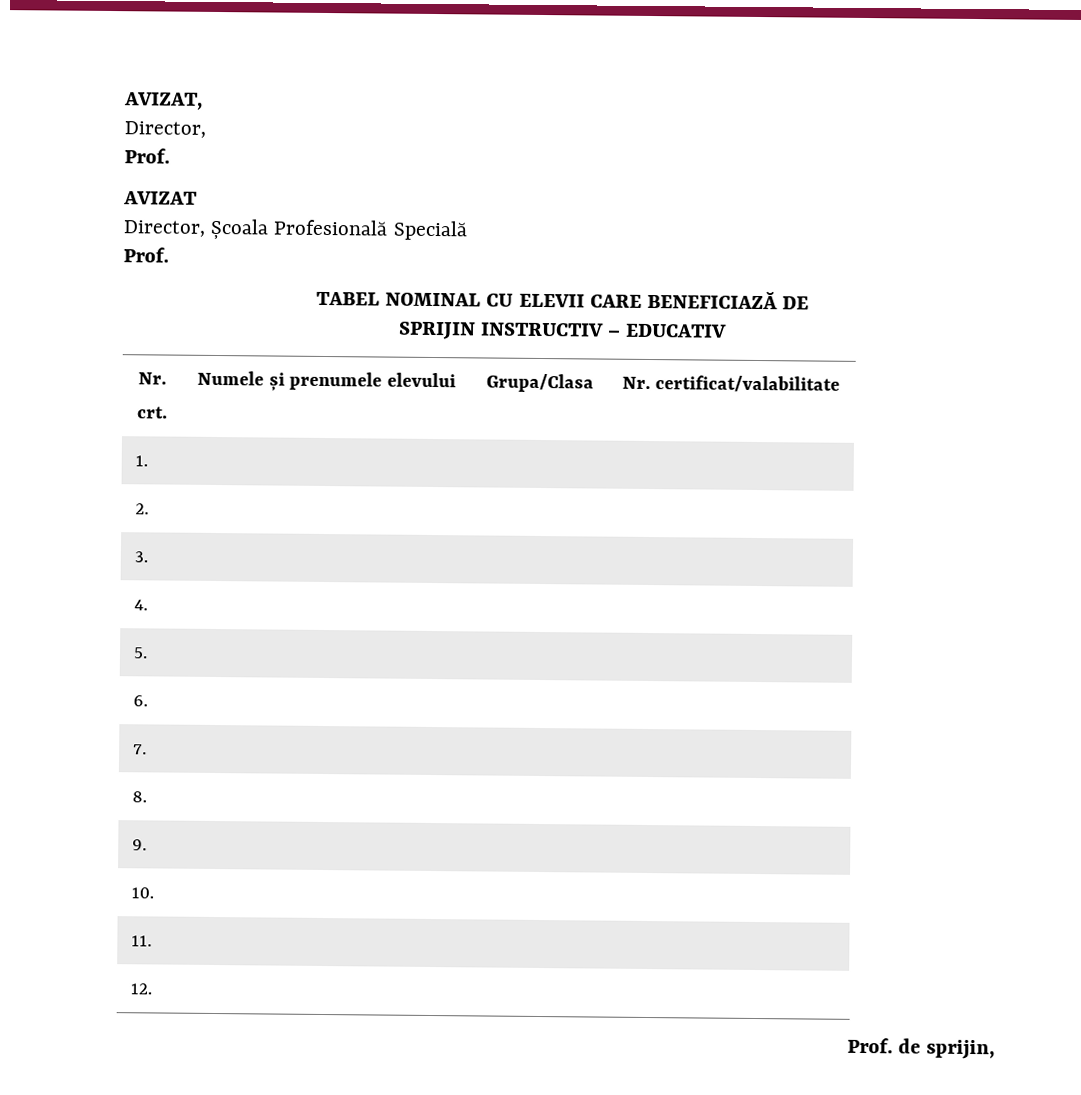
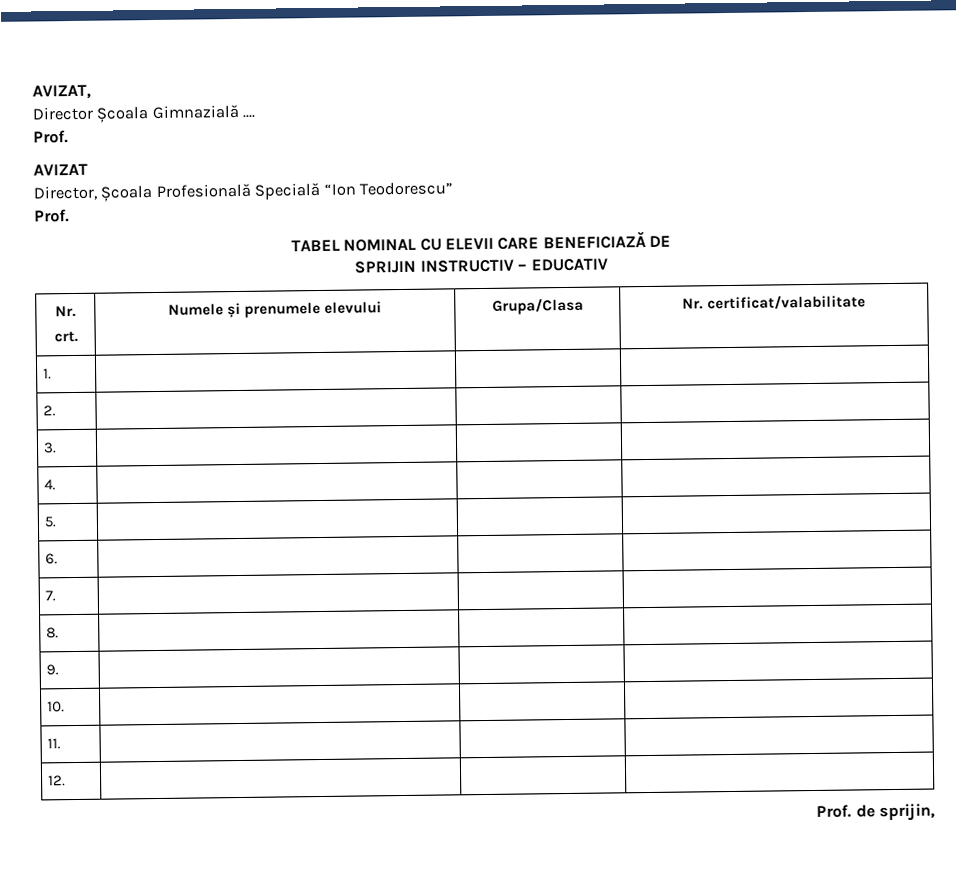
[124,121,206,138] Director, -> [32,104,257,123] Director Școala Gimnazială ....
(468, 230) none -> [323,181,454,196] “Ion Teodorescu”

